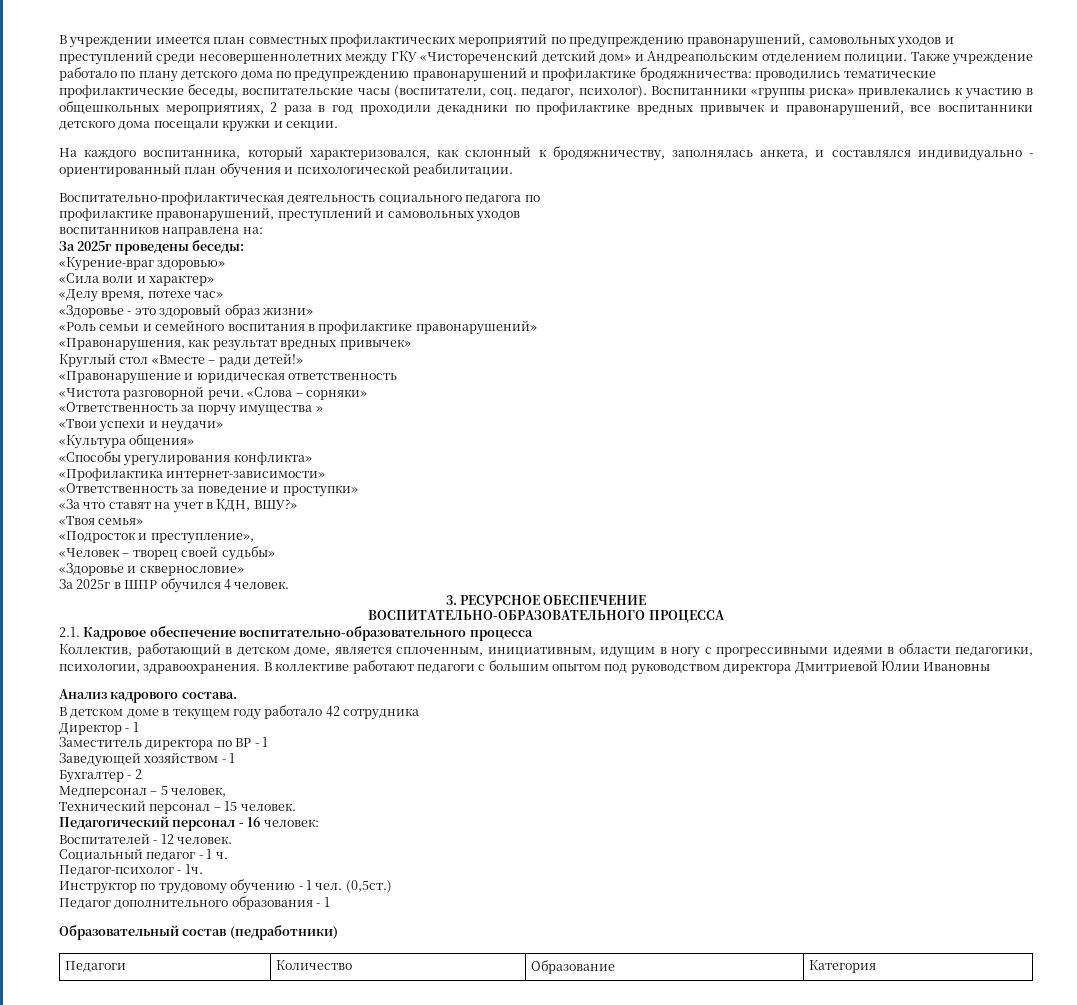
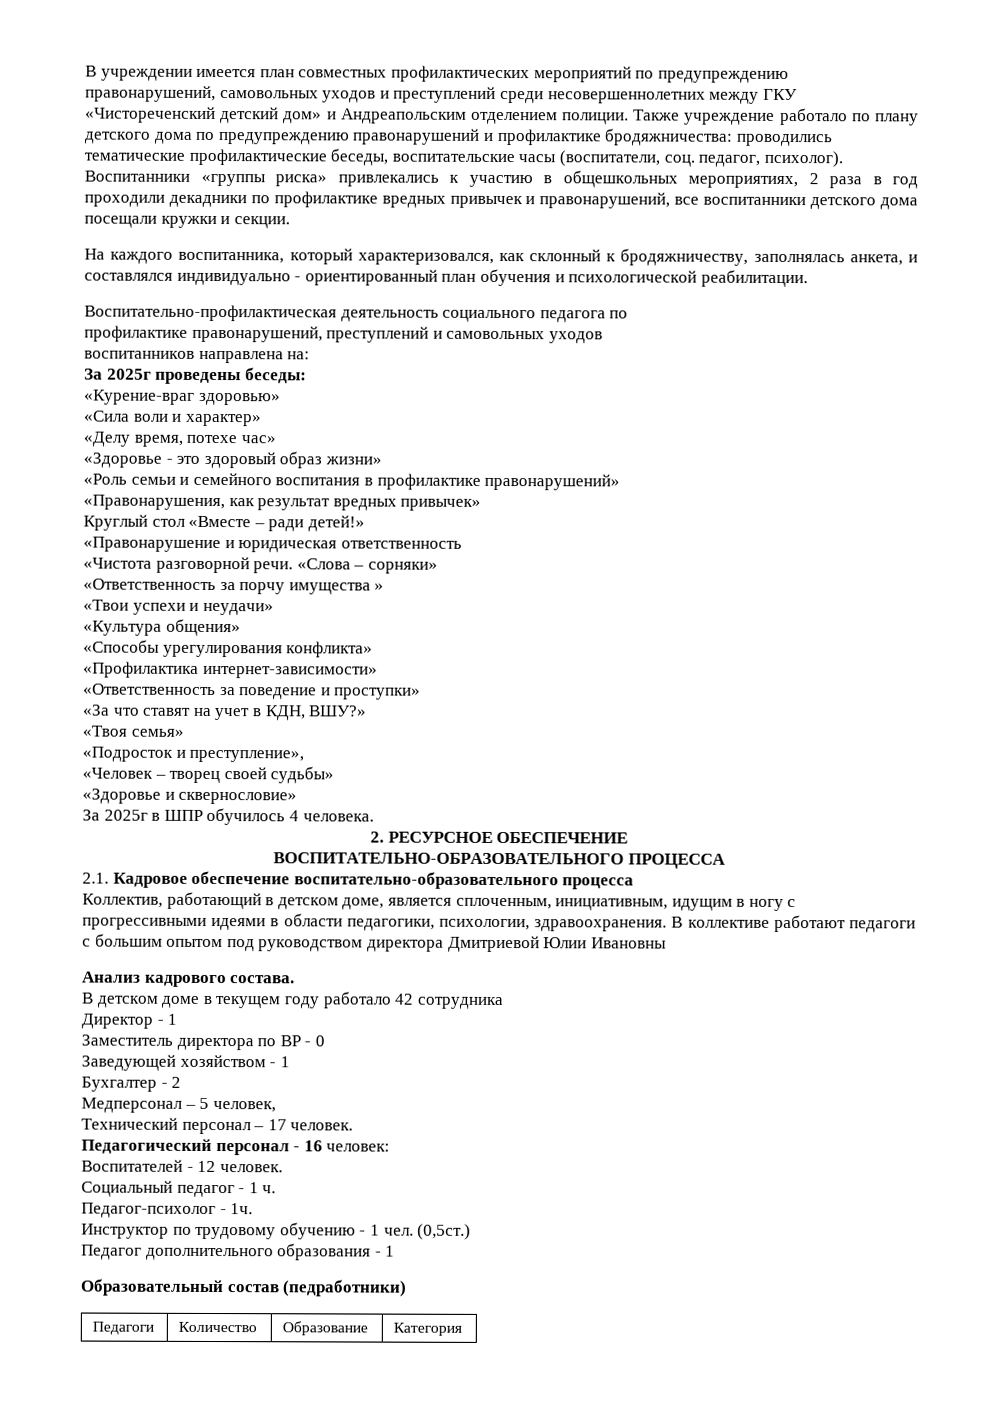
[160,578,290,593] [445,595,457,605] обучился 4 человек. // 3. -> [206,807,374,826] [369,831,384,843] обучилось 4 человека. // 2.
[261,737,268,747] 1 -> [314,1035,325,1047] 0
[224,801,238,811] 15 -> [267,1119,287,1131] 17

